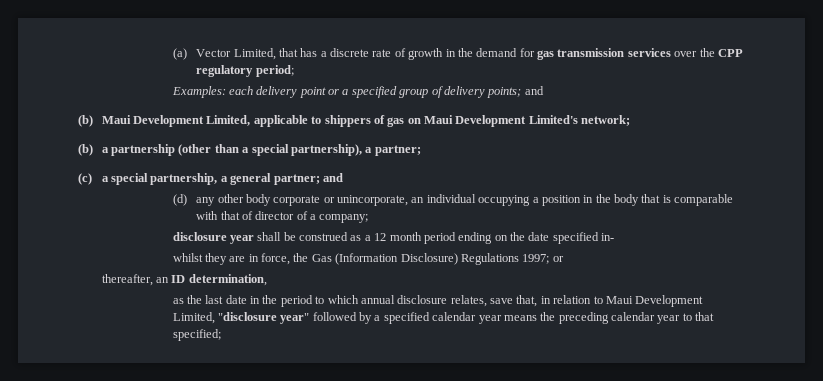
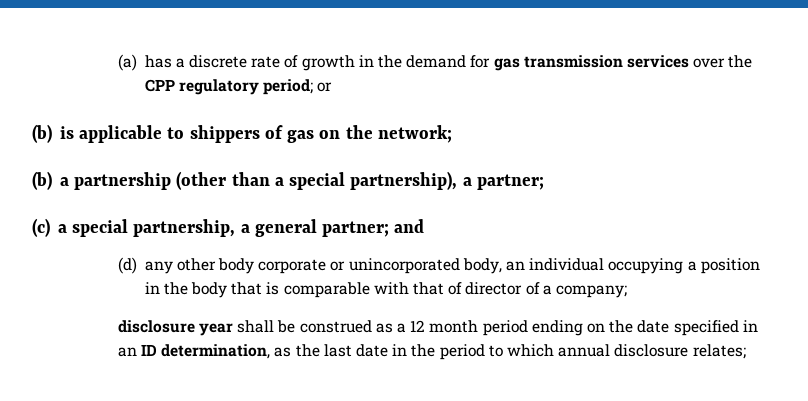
[196,48,298,60] Vector Limited, that -> (137, 62) none
[171,86,544,98] [78,115,251,127] // Examples: each delivery point or a specified group of delivery points; and // (b) Maui Development Limited, -> [317,82,333,92] [32,124,74,143] or // (b) is
[424,115,578,127] Maui Development Limited's -> [345,125,373,139] the
[337,195,409,206] unincorporate, -> [348,258,502,274] unincorporated body,
[601,233,615,241] [172,253,564,265] [101,274,153,286] in- // whilst they are in force, the Gas (Information Disclosure) Regulations 1997; or // thereafter, -> [742,320,758,332] in
(267, 280) // -> (271, 351) none
[450,295,704,307] [172,312,715,324] [172,329,221,341] relates, save that, in relation to Maui Development Limited, "disclosure year" followed by a specified calendar year means the preceding calendar year to that specified; -> [692,344,746,359] relates;

